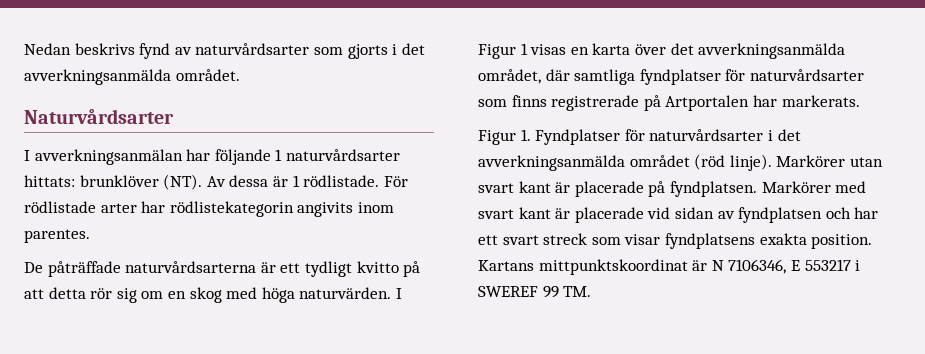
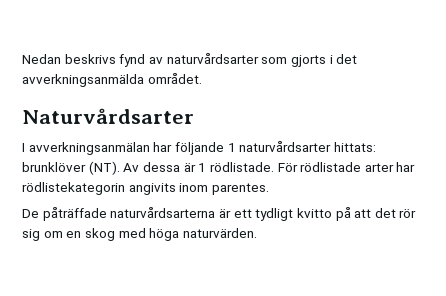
[48,287,86,299] detta -> [374,208,396,218] det
[395,288,402,299] [478,43,846,59] [478,69,864,85] [478,95,860,111] [478,129,801,145] [478,154,883,171] [478,181,867,197] [478,207,879,223] [478,233,873,249] [478,259,861,275] [478,286,592,298] I Figur 1 visas en karta över det avverkningsanmälda området, där samtliga fyndplatser för naturvårdsarter som finns registrerade på Artportalen har markerats. // Figur 1. Fyndplatser för naturvårdsarter i det avverkningsanmälda området (röd linje). Markörer utan svart kant är placerade på fyndplatsen. Markörer med svart kant är placerade vid sidan av fyndplatsen och har ett svart streck som visar fyndplatsens exakta position. Kartans mittpunktskoordinat är N 7106346, E 553217 i SWEREF 99 TM. -> (257, 233) none

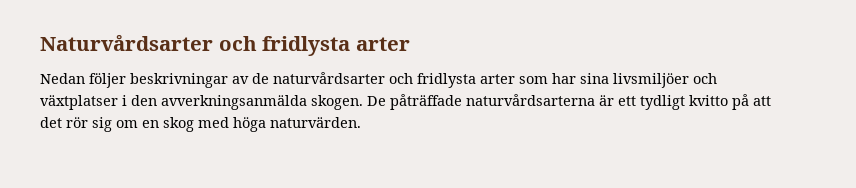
[22,53,358,67] [22,73,202,87] [22,108,194,124] [22,141,376,155] [22,161,416,175] [22,182,269,195] Nedan beskrivs fynd av naturvårdsarter som gjorts i det avverkningsanmälda området. // Naturvårdsarter // I avverkningsanmälan har följande 1 naturvårdsarter hittats: brunklöver (NT). Av dessa är 1 rödlistade. För rödlistade arter har rödlistekategorin angivits inom parentes. // -> [40,34,410,56] [40,72,717,88] [40,95,363,110] Naturvårdsarter och fridlysta arter // Nedan följer beskrivningar av de naturvårdsarter och fridlysta arter som har sina livsmiljöer och växtplatser i den avverkningsanmälda skogen.

